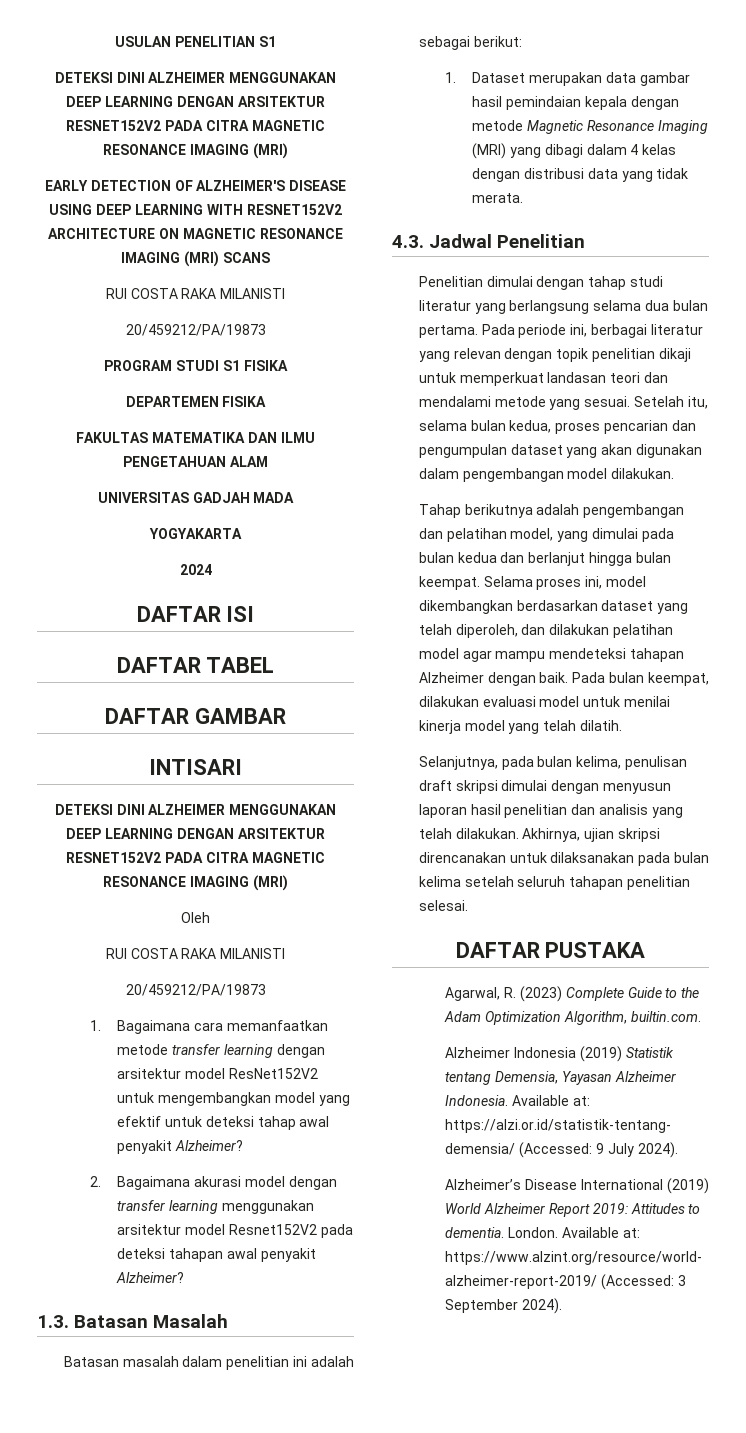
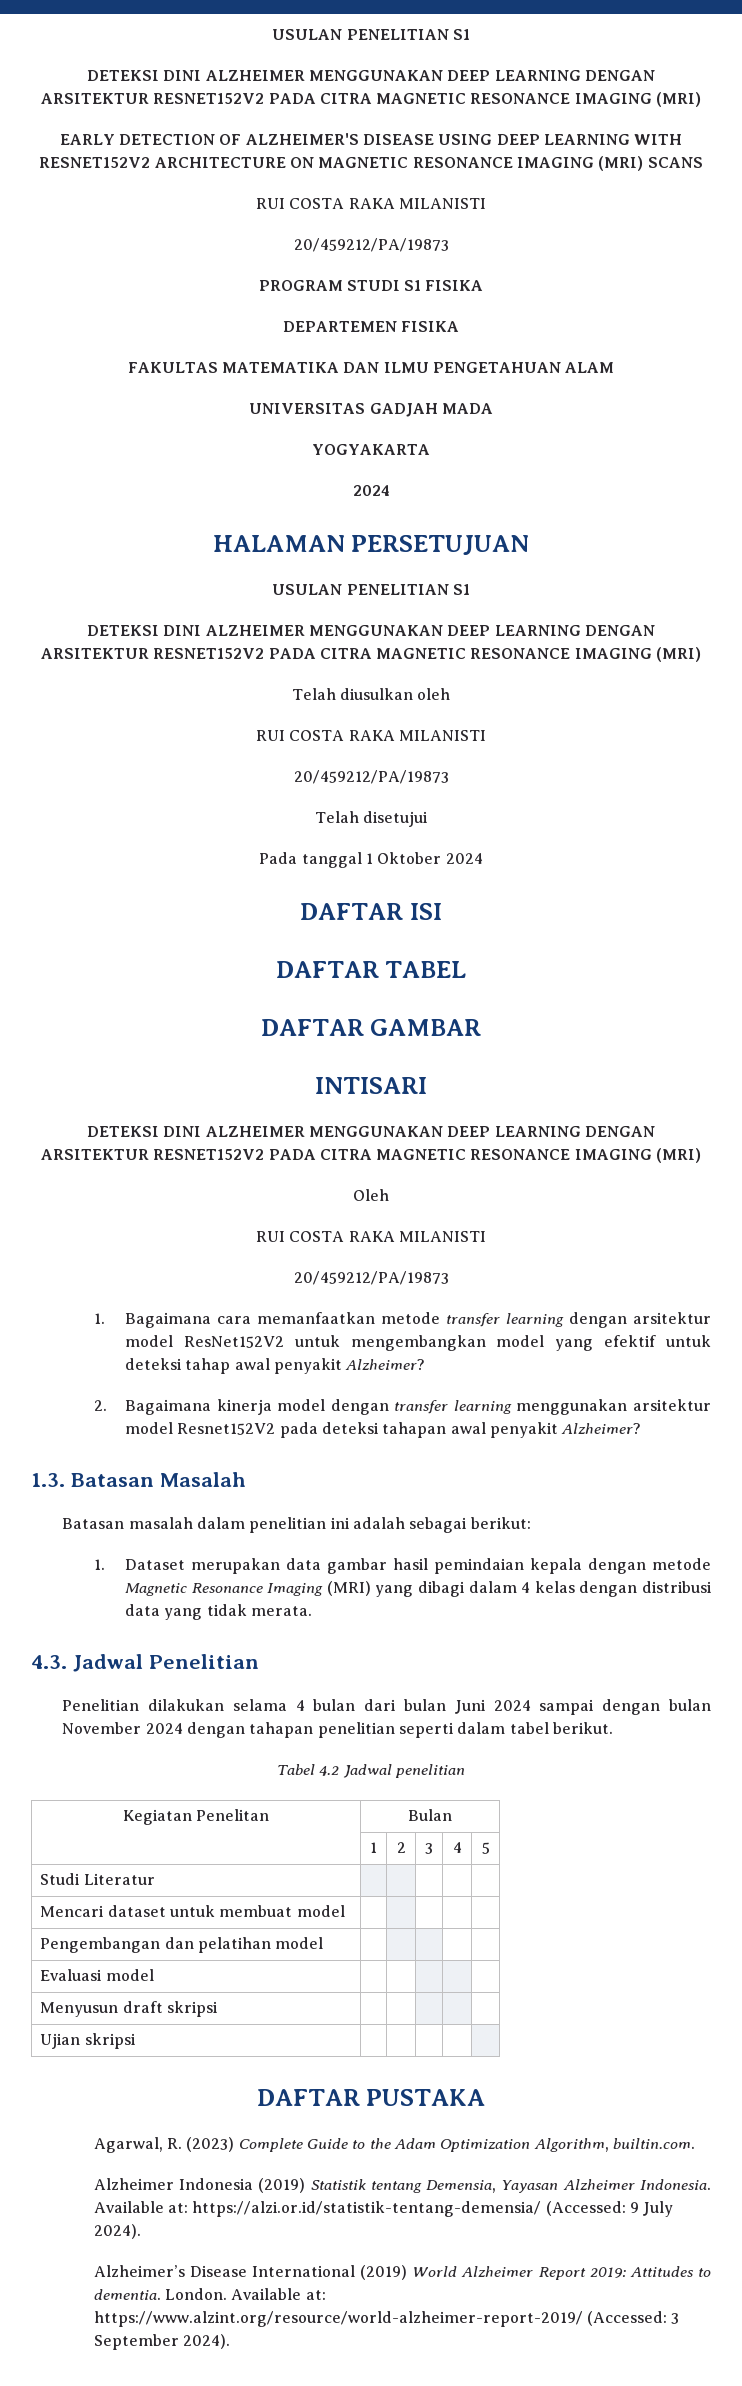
(212, 569) none -> [212,535,530,555] [272,584,470,595] [87,625,655,636] [40,647,702,662] [291,688,451,700] [256,730,486,741] [293,770,449,784] [314,811,429,827] [259,852,483,868] // HALAMAN PERSETUJUAN // USULAN PENELITIAN S1 // DETEKSI DINI ALZHEIMER MENGGUNAKAN DEEP LEARNING DENGAN ARSITEKTUR RESNET152V2 PADA CITRA MAGNETIC RESONANCE IMAGING (MRI) // Telah diusulkan oleh // RUI COSTA RAKA MILANISTI // 20/459212/PA/19873 // Telah disetujui // Pada tanggal 1 Oktober 2024
[193,1176,241,1187] akurasi -> [216,1399,272,1415] kinerja
[486,276,663,290] [418,300,708,314] [418,324,703,338] [418,348,691,362] [418,372,668,386] [418,396,708,410] [418,420,696,434] [418,444,702,458] [418,468,675,482] [418,504,685,518] [418,528,674,542] [418,552,671,566] [418,576,646,590] [418,600,689,614] [418,624,673,638] [418,648,684,662] [418,672,709,686] [418,696,670,707] [418,720,622,734] [418,756,687,770] [418,780,671,794] [418,804,683,818] [418,828,660,842] [418,852,709,866] [418,876,690,890] [418,900,468,911] dimulai dengan tahap studi literatur yang berlangsung selama dua bulan pertama. Pada periode ini, berbagai literatur yang relevan dengan topik penelitian dikaji untuk memperkuat landasan teori dan mendalami metode yang sesuai. Setelah itu, selama bulan kedua, proses pencarian dan pengumpulan dataset yang akan digunakan dalam pengembangan model dilakukan. // Tahap berikutnya adalah pengembangan dan pelatihan model, yang dimulai pada bulan kedua dan berlanjut hingga bulan keempat. Selama proses ini, model dikembangkan berdasarkan dataset yang telah diperoleh, dan dilakukan pelatihan model agar mampu mendeteksi tahapan Alzheimer dengan baik. Pada bulan keempat, dilakukan evaluasi model untuk menilai kinerja model yang telah dilatih. // Selanjutnya, pada bulan kelima, penulisan draft skripsi dimulai dengan menyusun laporan hasil penelitian dan analisis yang telah dilakukan. Akhirnya, ujian skripsi direncanakan untuk dilaksanakan pada bulan kelima setelah seluruh tahapan penelitian selesai. -> [148,1699,711,1715] [62,1722,613,1738] [277,1764,465,1778] [122,1809,270,1825] [408,1809,452,1821] [370,1842,377,1853] [396,1842,406,1853] [425,1843,433,1854] [452,1842,462,1853] [481,1842,490,1854] [40,1873,155,1885] [40,1905,345,1917] [40,1937,324,1953] [40,1969,154,1981] [40,2001,218,2017] [40,2033,136,2049] dilakukan selama 4 bulan dari bulan Juni 2024 sampai dengan bulan November 2024 dengan tahapan penelitian seperti dalam tabel berikut. // Tabel 4.2 Jadwal penelitian // Kegiatan Penelitan | Bulan // | 1 | 2 | 3 | 4 | 5 // Studi Literatur | | | | | // Mencari dataset untuk membuat model | | | | | // Pengembangan dan pelatihan model | | | | | // Evaluasi model | | | | | // Menyusun draft skripsi | | | | | // Ujian skripsi | | | | |

